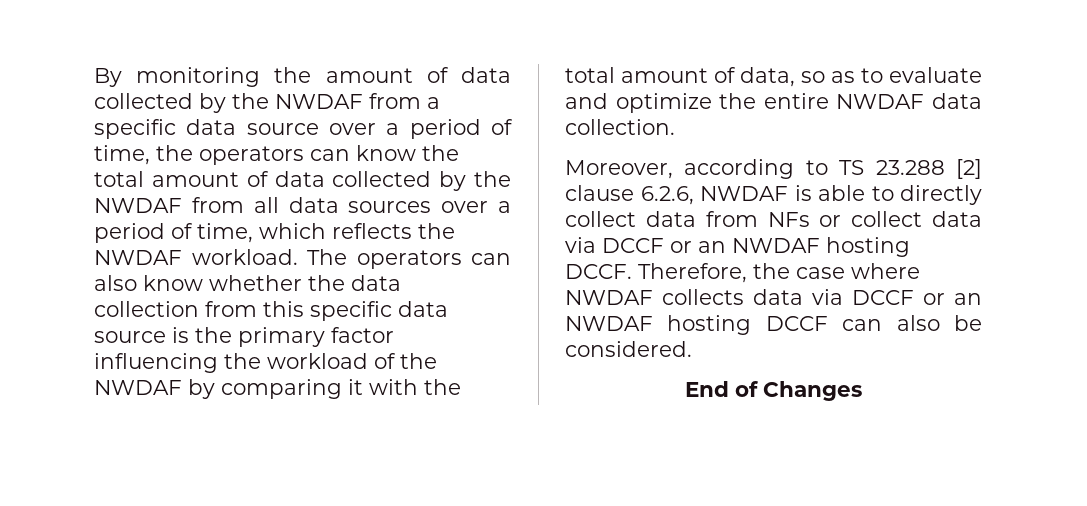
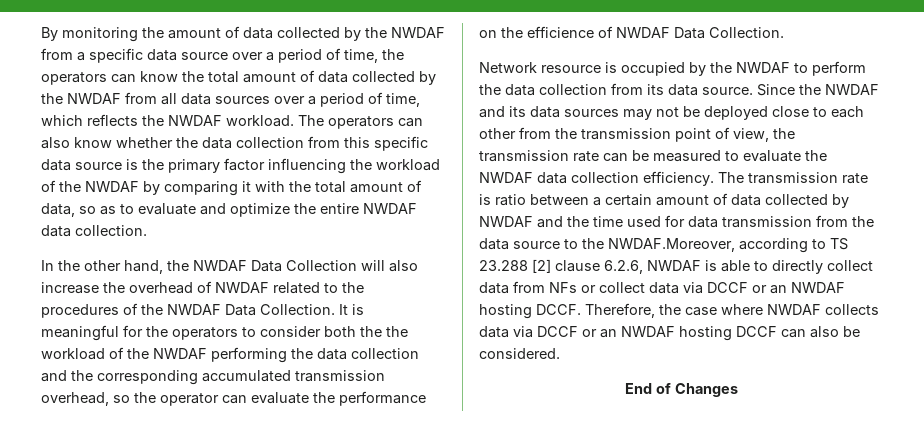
[565,160,673,179] Moreover, -> [41,260,418,274] [41,281,364,294] [41,303,364,318] [41,325,408,341] [41,347,419,363] [41,370,385,385] [41,391,426,406] [479,26,784,39] [479,61,866,76] [479,83,879,96] [479,106,864,120] [479,127,795,142] [479,150,827,162] [479,171,868,186] [479,193,849,208] [479,215,874,228] [479,238,735,252] In the other hand, the NWDAF Data Collection will also increase the overhead of NWDAF related to the procedures of the NWDAF Data Collection. It is meaningful for the operators to consider both the the workload of the NWDAF performing the data collection and the corresponding accumulated transmission overhead, so the operator can evaluate the performance on the efficience of NWDAF Data Collection. // Network resource is occupied by the NWDAF to perform the data collection from its data source. Since the NWDAF and its data sources may not be deployed close to each other from the transmission point of view, the transmission rate can be measured to evaluate the NWDAF data collection efficiency. The transmission rate is ratio between a certain amount of data collected by NWDAF and the time used for data transmission from the data source to the NWDAF.Moreover,

